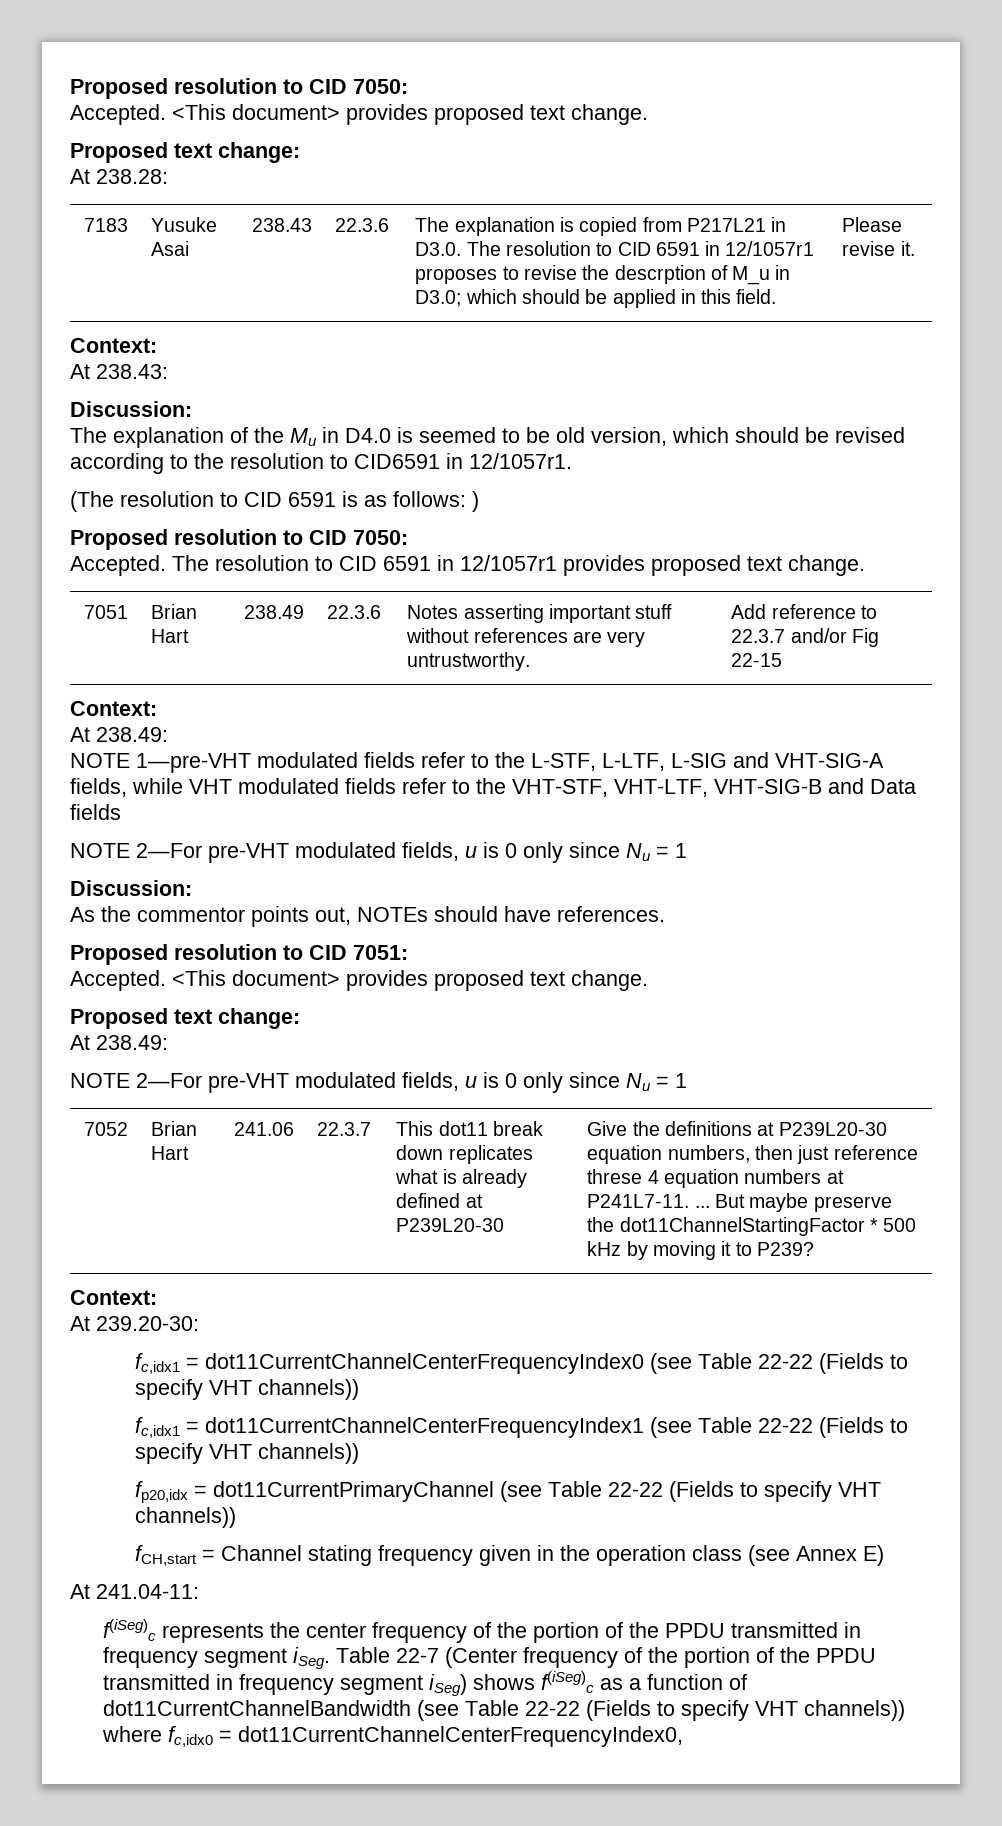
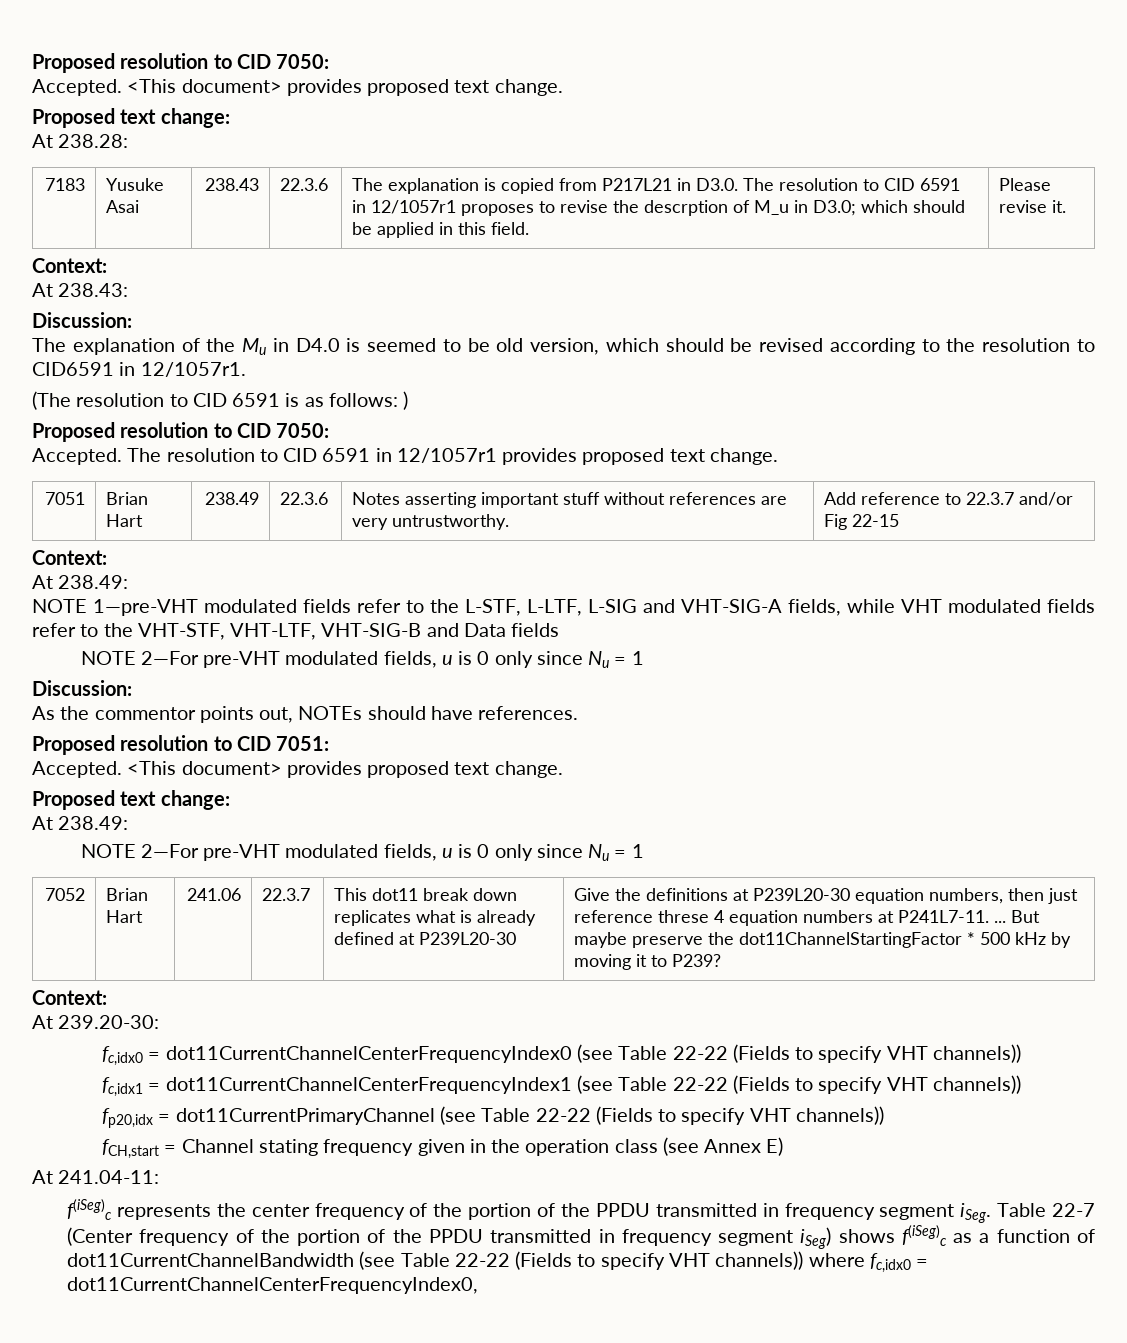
[135,1353,181,1374] fc,idx1 -> [102,1046,144,1066] fc,idx0

